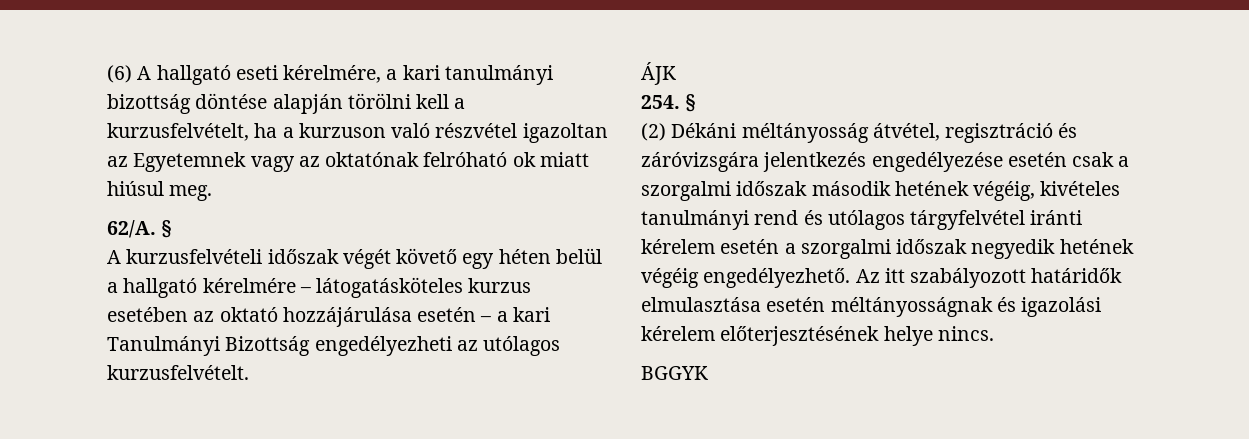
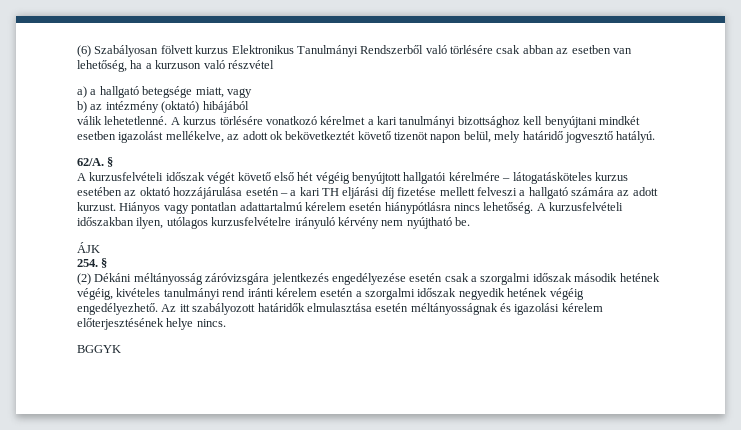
[137,65,553,85] [107,93,466,114] [107,123,249,141] A hallgató eseti kérelmére, a kari tanulmányi bizottság döntése alapján törölni kell a kurzusfelvételt, -> [94,45,632,57] [77,60,127,72] Szabályosan fölvett kurzus Elektronikus Tanulmányi Rendszerből való törlésére csak abban az esetben van lehetőség,
[522,123,608,143] [107,152,589,172] [107,181,213,201] igazoltan az Egyetemnek vagy az oktatónak felróható ok miatt hiúsul meg. -> [77,86,252,98] [77,101,249,113] [77,116,640,128] [77,131,656,143] // a) a hallgató betegsége miatt, vagy // b) az intézmény (oktató) hibájából // válik lehetetlenné. A kurzus törlésére vonatkozó kérelmet a kari tanulmányi bizottsághoz kell benyújtani mindkét esetben igazolást mellékelve, az adott ok bekövetkeztét követő tizenöt napon belül, mely határidő jogvesztő hatályú.
[462,248,602,269] [107,278,198,298] egy héten belül a hallgató -> [273,172,447,184] első hét végéig benyújtott hallgatói
[107,336,561,356] [107,365,249,380] Tanulmányi Bizottság engedélyezheti az utólagos kurzusfelvételt. -> [322,187,658,199] [77,202,624,214] [77,217,470,229] TH eljárási díj fizetése mellett felveszi a hallgató számára az adott kurzust. Hiányos vagy pontatlan adattartalmú kérelem esetén hiánypótlásra nincs lehetőség. A kurzusfelvételi időszakban ilyen, utólagos kurzusfelvételre irányuló kérvény nem nyújtható be.
[872,123,1078,143] átvétel, regisztráció és -> (203, 279) none
[803,210,1026,230] és utólagos tárgyfelvétel -> (246, 292) none

